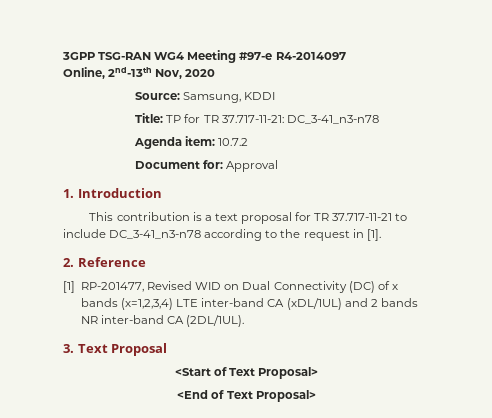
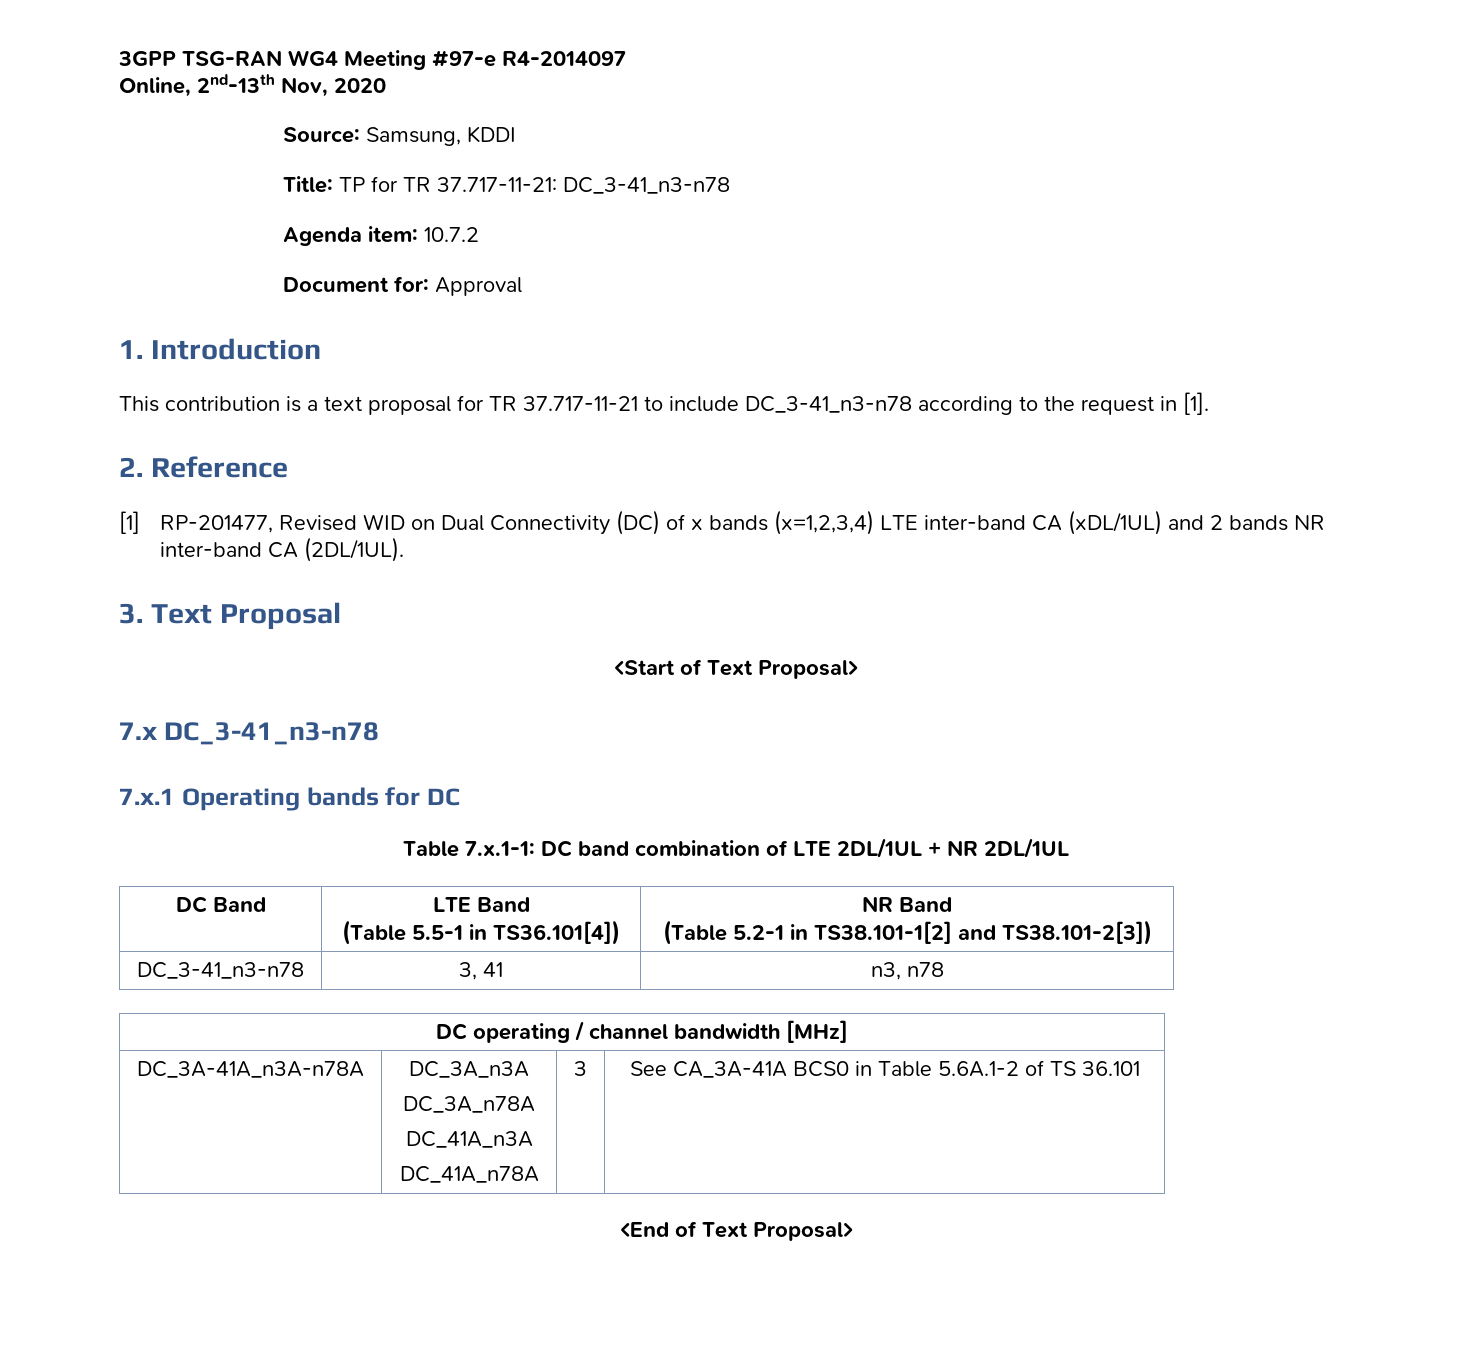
(319, 373) none -> [119,722,380,745] [119,787,460,811] [403,838,1069,858] [175,896,266,913] [432,897,530,912] [342,920,620,945] [862,896,952,912] [662,920,1152,945] [137,962,304,979] [459,962,503,980] [870,962,944,980] [436,1020,848,1043] [137,1061,364,1078] [409,1061,529,1078] [403,1096,535,1113] [405,1131,533,1148] [399,1166,539,1183] [574,1061,587,1076] [629,1060,1140,1078] // 7.x DC_3-41_n3-n78 // 7.x.1 Operating bands for DC // Table 7.x.1-1: DC band combination of LTE 2DL/1UL + NR 2DL/1UL // DC Band | LTE Band // (Table 5.5-1 in TS36.101[4]) | NR Band // (Table 5.2-1 in TS38.101-1[2] and TS38.101-2[3]) // DC_3-41_n3-n78 | 3, 41 | n3, n78 // DC operating / channel bandwidth [MHz] // DC_3A-41A_n3A-n78A | DC_3A_n3A // DC_3A_n78A // DC_41A_n3A // DC_41A_n78A | 3 | See CA_3A-41A BCS0 in Table 5.6A.1-2 of TS 36.101

